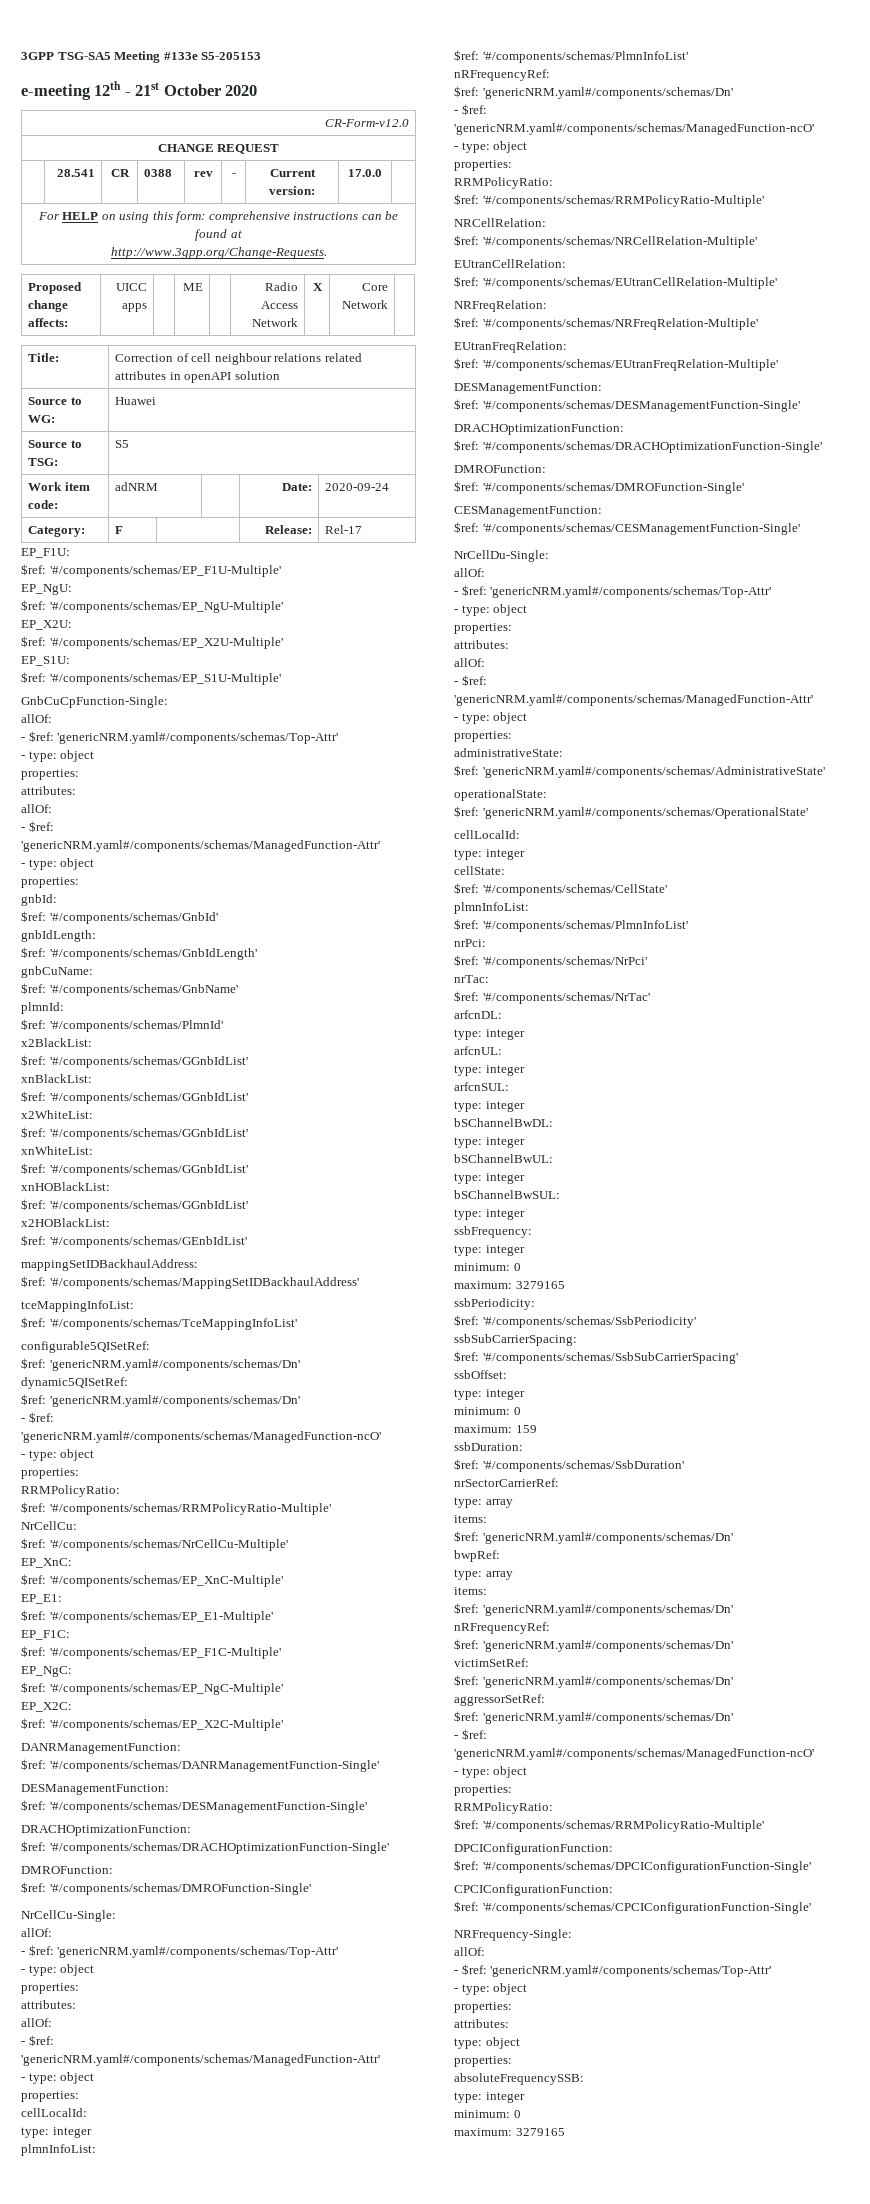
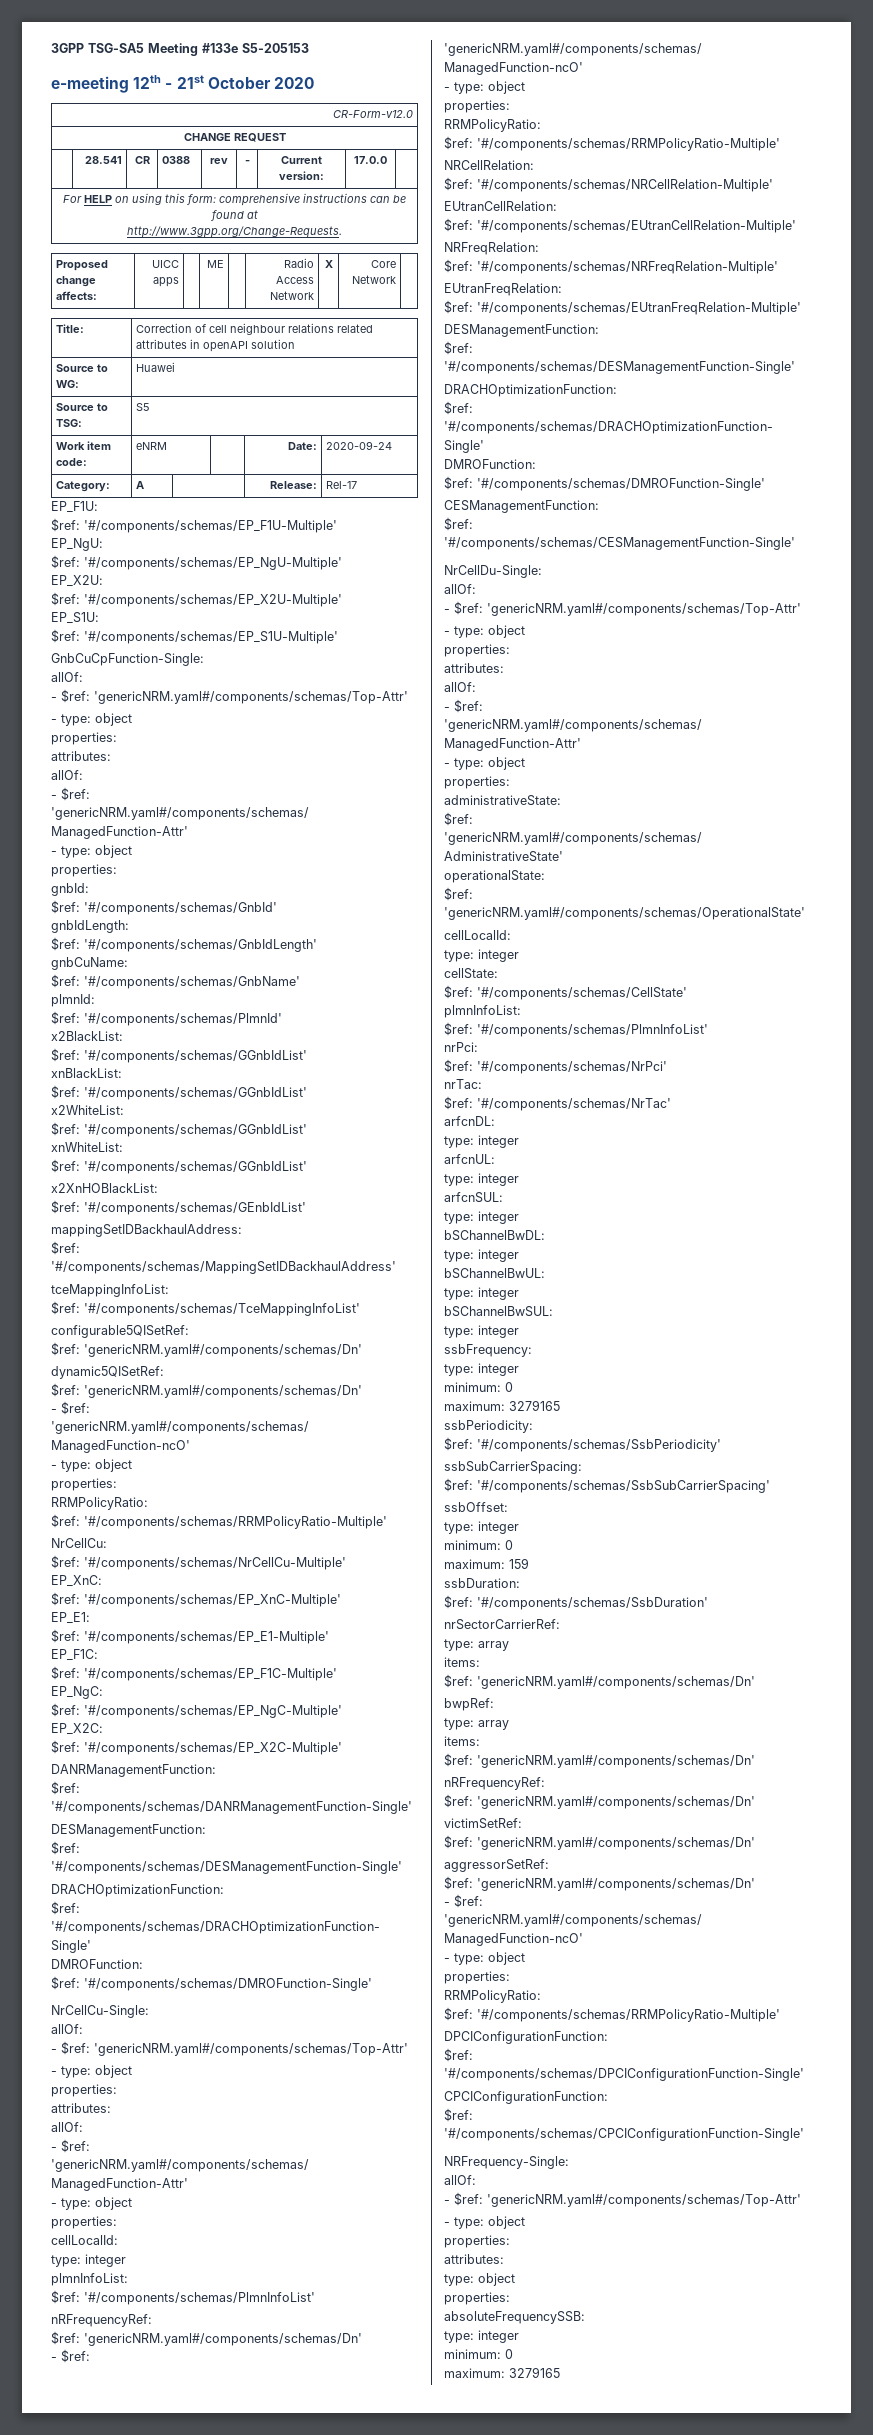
[115,482,159,491] adNRM -> [136,442,168,450] eNRM
[115,526,124,534] F -> [136,481,145,489] A
[21,1182,110,1191] [21,1199,248,1212] [21,1218,110,1227] xnHOBlackList: // $ref: '#/components/schemas/GGnbIdList' // x2HOBlackList: -> [51,1183,158,1193] x2XnHOBlackList:

